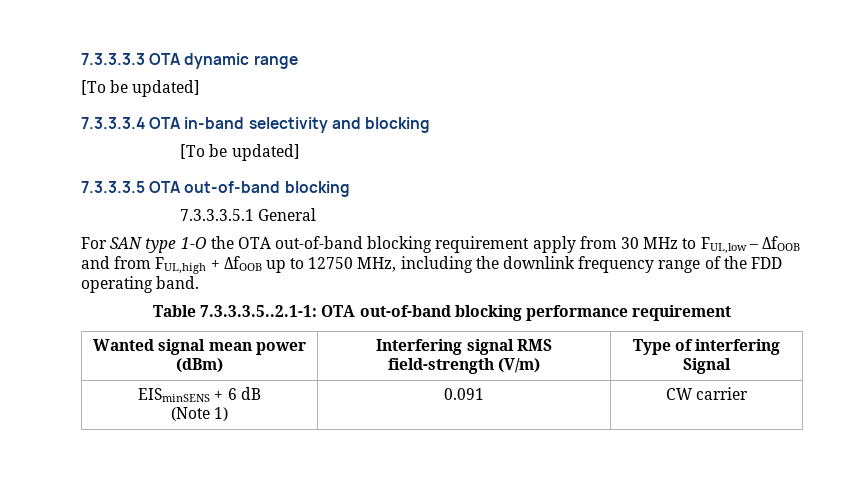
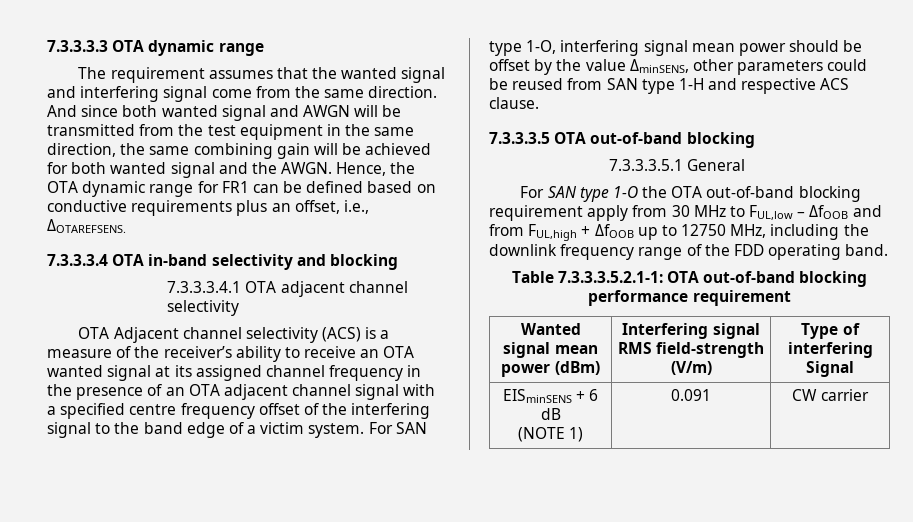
[81,80,201,97] [To be updated] -> [78,67,446,83] [47,86,438,102] [47,105,402,121] [47,124,415,140] [47,143,432,159] [47,162,416,178] [47,181,436,197] [47,200,369,216] [47,219,126,233] The requirement assumes that the wanted signal and interfering signal come from the same direction. And since both wanted signal and AWGN will be transmitted from the test equipment in the same direction, the same combining gain will be achieved for both wanted signal and the AWGN. Hence, the OTA dynamic range for FR1 can be defined based on conductive requirements plus an offset, i.e., ΔOTAREFSENS.
[180,144,300,161] [To be updated] -> [167,281,408,297] [167,300,240,316] [78,327,390,343] [47,346,415,362] [47,365,422,381] [47,384,436,400] [47,403,431,419] [47,422,427,438] [489,40,863,56] [489,59,868,75] [489,78,850,94] [489,97,539,109] 7.3.3.3.4.1 OTA adjacent channel selectivity // OTA Adjacent channel selectivity (ACS) is a measure of the receiver’s ability to receive an OTA wanted signal at its assigned channel frequency in the presence of an OTA adjacent channel signal with a specified centre frequency offset of the interfering signal to the band edge of a victim system. For SAN type 1-O, interfering signal mean power should be offset by the value ΔminSENS, other parameters could be reused from SAN type 1-H and respective ACS clause.
[200,305,318,317] 7.3.3.3.5..2.1-1: -> [557,271,663,283] 7.3.3.3.5.2.1-1:
[170,407,210,421] (Note -> [517,427,565,442] (NOTE

